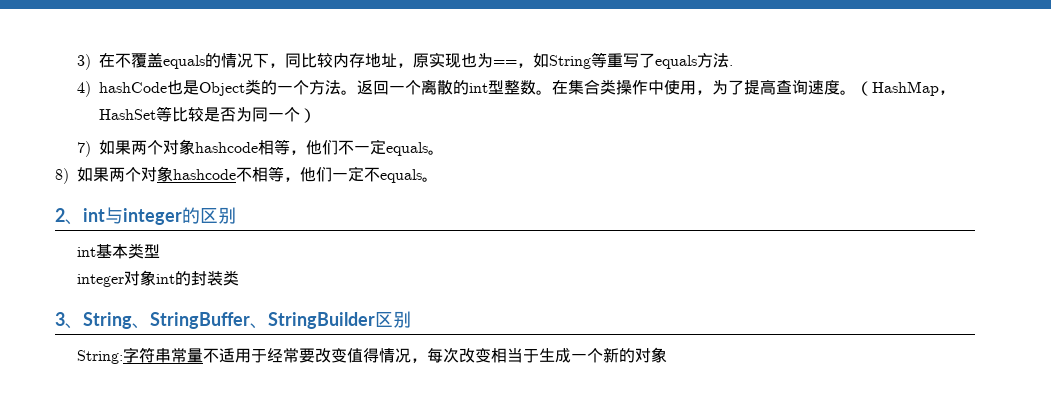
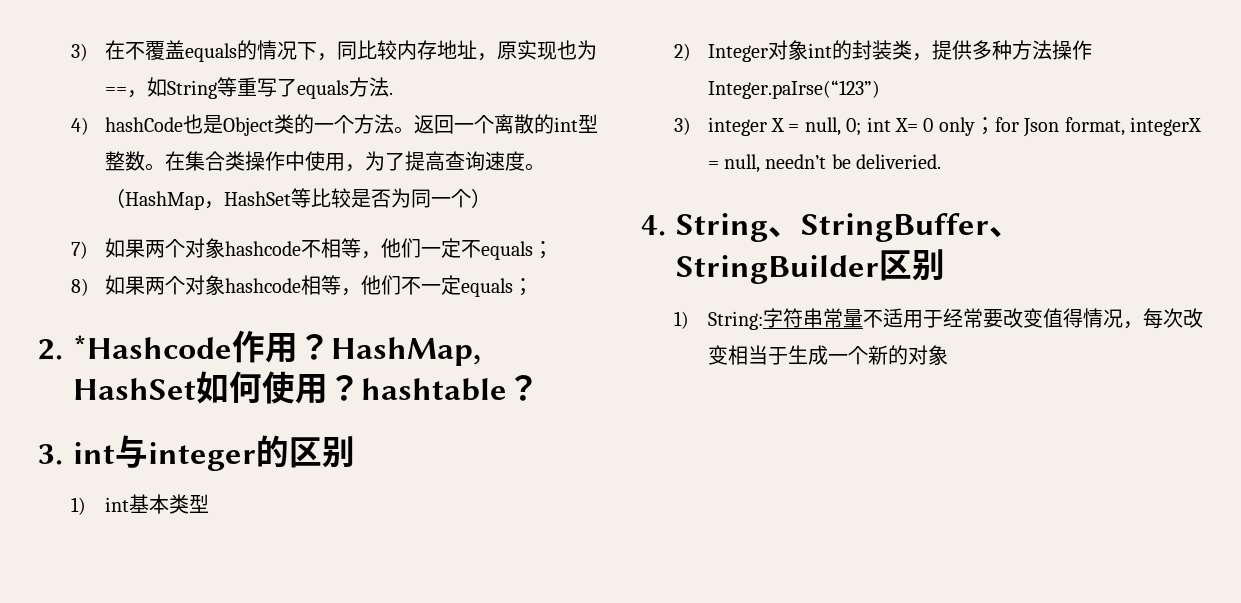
[258,139,445,156] [55,166,237,184] 相等，他们不一定equals。 // 8)如果两个对象hashcode -> (301, 248) none
[422,177,439,182] [55,208,83,225] 。 // 2、 -> [532,241,553,259] [71,275,533,297] [38,330,481,366] [73,371,540,404] [38,444,63,465] ； // 8)如果两个对象hashcode相等，他们不一定equals； // 2. *Hashcode作用？HashMap, HashSet如何使用？hashtable？ // 3.
(236, 215) none -> [71,497,87,515] 1)
[77,274,125,287] integer -> [674,43,768,62] 2) Integer
[55,312,83,329] // 3、 -> [911,40,1092,61] [707,80,880,99] [674,117,1202,137] [707,154,942,173] [641,215,666,236] ，提供多种方法操作Integer.paIrse(“123”) // 3) integer X = null, 0; int X= 0 only；for Json format, integerX = null, needn’t be deliveried. // 4.
(411, 319) none -> [674,311,690,329] 1)

